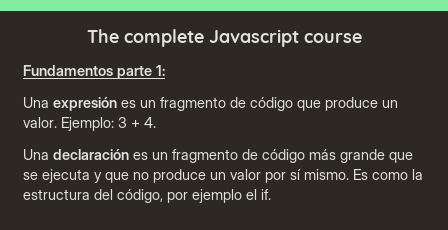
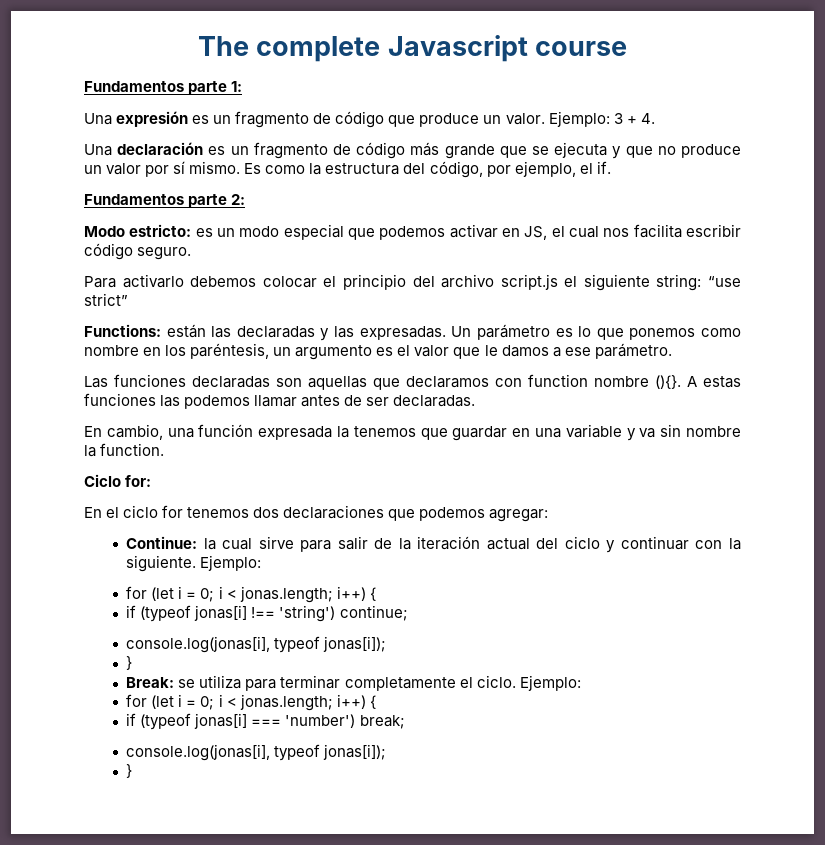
[192,189,242,203] ejemplo -> [514,161,576,177] ejemplo,
(271, 194) none -> [84,194,246,208] [84,224,742,240] [84,243,192,260] [84,274,741,291] [84,293,128,306] [84,324,742,341] [84,343,672,360] [84,374,741,390] [84,393,476,409] [84,424,741,441] [84,443,165,457] [84,474,152,487] [84,505,549,522] [126,536,741,553] [126,555,262,572] [126,586,376,603] [126,605,408,622] [126,636,387,653] [126,656,133,670] [126,675,581,691] [126,694,376,711] [126,713,405,730] [126,744,387,761] [126,764,133,778] // Fundamentos parte 2: // Modo estricto: es un modo especial que podemos activar en JS, el cual nos facilita escribir código seguro. // Para activarlo debemos colocar el principio del archivo script.js el siguiente string: “use strict” // Functions: están las declaradas y las expresadas. Un parámetro es lo que ponemos como nombre en los paréntesis, un argumento es el valor que le damos a ese parámetro. // Las funciones declaradas son aquellas que declaramos con function nombre (){}. A estas funciones las podemos llamar antes de ser declaradas. // En cambio, una función expresada la tenemos que guardar en una variable y va sin nombre la function. // Ciclo for: // En el ciclo for tenemos dos declaraciones que podemos agregar: // Continue: la cual sirve para salir de la iteración actual del ciclo y continuar con la siguiente. Ejemplo: // for (let i = 0; i < jonas.length; i++) { // if (typeof jonas[i] !== 'string') continue; // console.log(jonas[i], typeof jonas[i]); // } // Break: se utiliza para terminar completamente el ciclo. Ejemplo: // for (let i = 0; i < jonas.length; i++) { // if (typeof jonas[i] === 'number') break; // console.log(jonas[i], typeof jonas[i]); // }

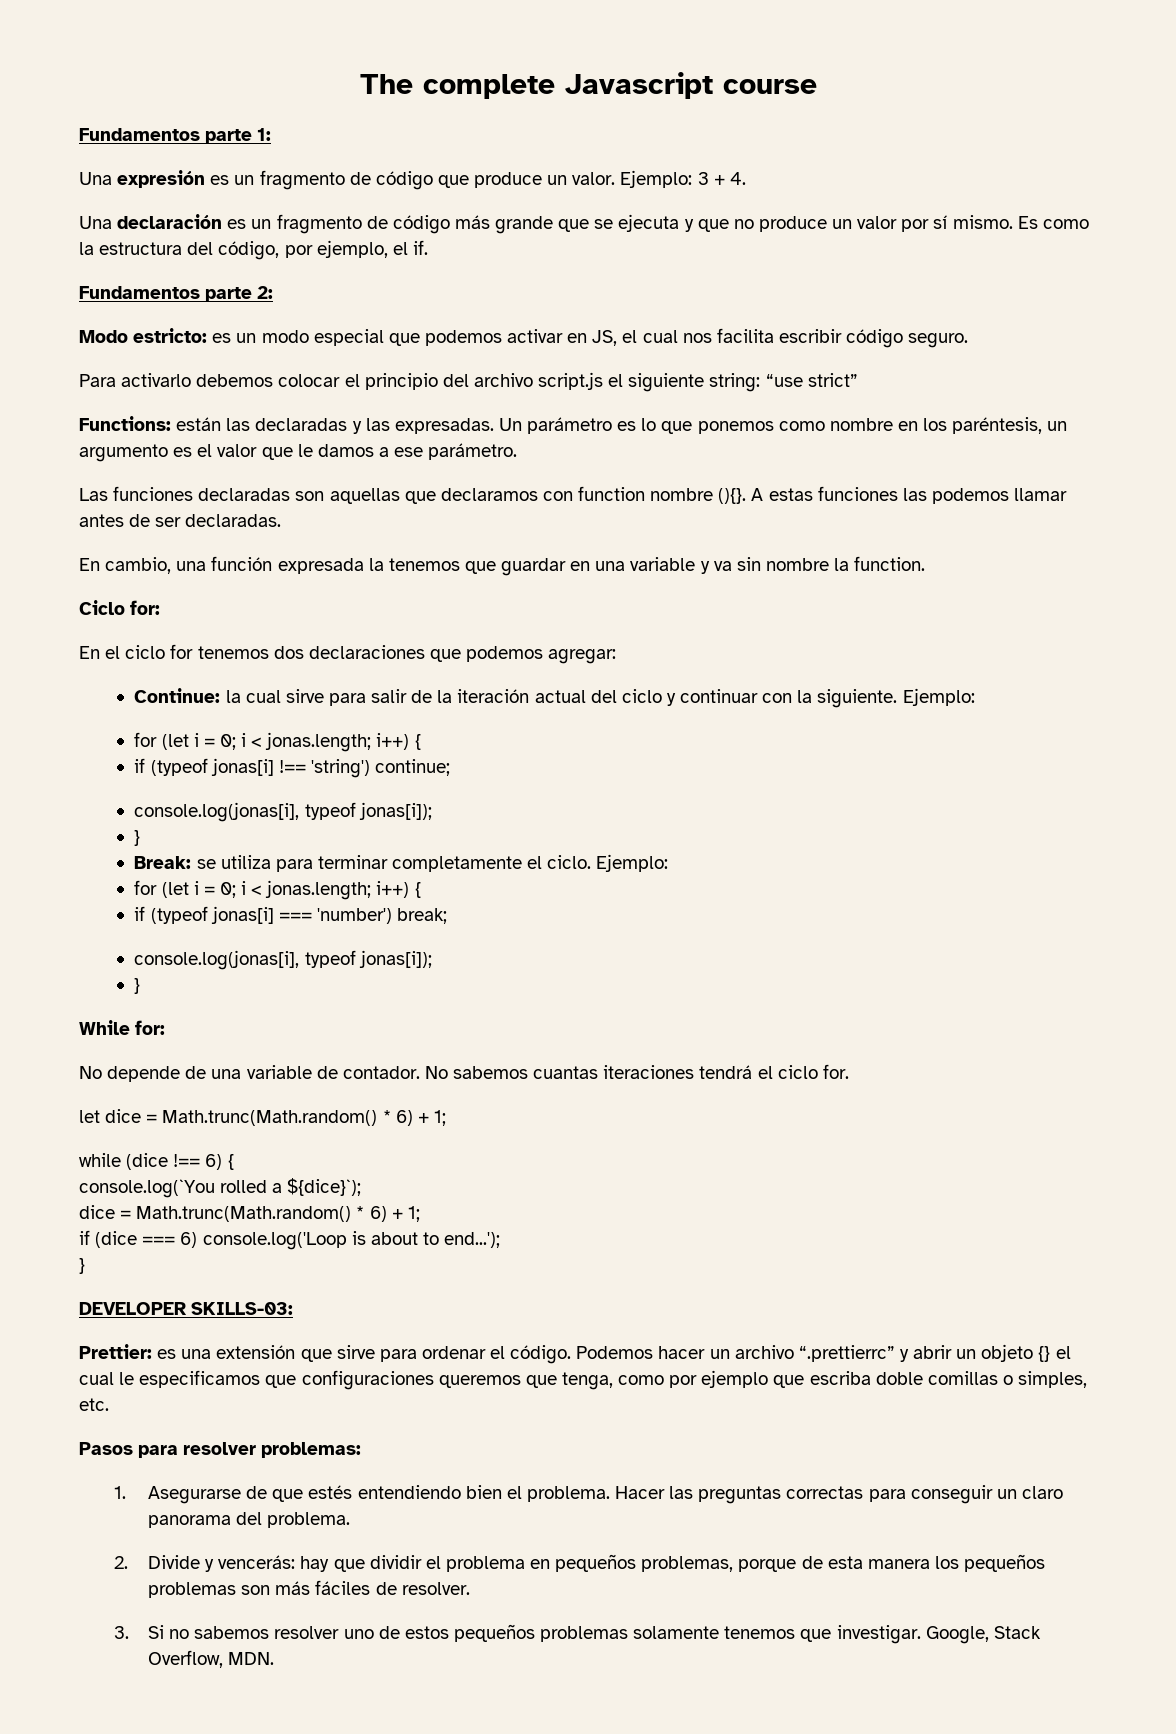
(133, 771) none -> [79,1020,166,1035] [79,1064,849,1082] [79,1109,446,1126] [79,1153,234,1170] [79,1178,362,1198] [79,1205,420,1222] [79,1230,501,1250] [79,1258,85,1274] [79,1302,294,1315] [79,1344,1071,1364] [79,1370,1088,1390] [79,1398,109,1411] [79,1442,362,1458] [113,1485,1063,1504] [147,1512,351,1528] [113,1554,1046,1572] [147,1580,470,1598] [113,1624,1041,1644] [147,1650,275,1668] // While for: // No depende de una variable de contador. No sabemos cuantas iteraciones tendrá el ciclo for. // let dice = Math.trunc(Math.random() * 6) + 1; // while (dice !== 6) { // console.log(`You rolled a ${dice}`); // dice = Math.trunc(Math.random() * 6) + 1; // if (dice === 6) console.log('Loop is about to end...'); // } // DEVELOPER SKILLS-03: // Prettier: es una extensión que sirve para ordenar el código. Podemos hacer un archivo “.prettierrc” y abrir un objeto {} el cual le especificamos que configuraciones queremos que tenga, como por ejemplo que escriba doble comillas o simples, etc. // Pasos para resolver problemas: // 1. Asegurarse de que estés entendiendo bien el problema. Hacer las preguntas correctas para conseguir un claro panorama del problema. // 2. Divide y vencerás: hay que dividir el problema en pequeños problemas, porque de esta manera los pequeños problemas son más fáciles de resolver. // 3. Si no sabemos resolver uno de estos pequeños problemas solamente tenemos que investigar. Google, Stack Overflow, MDN.

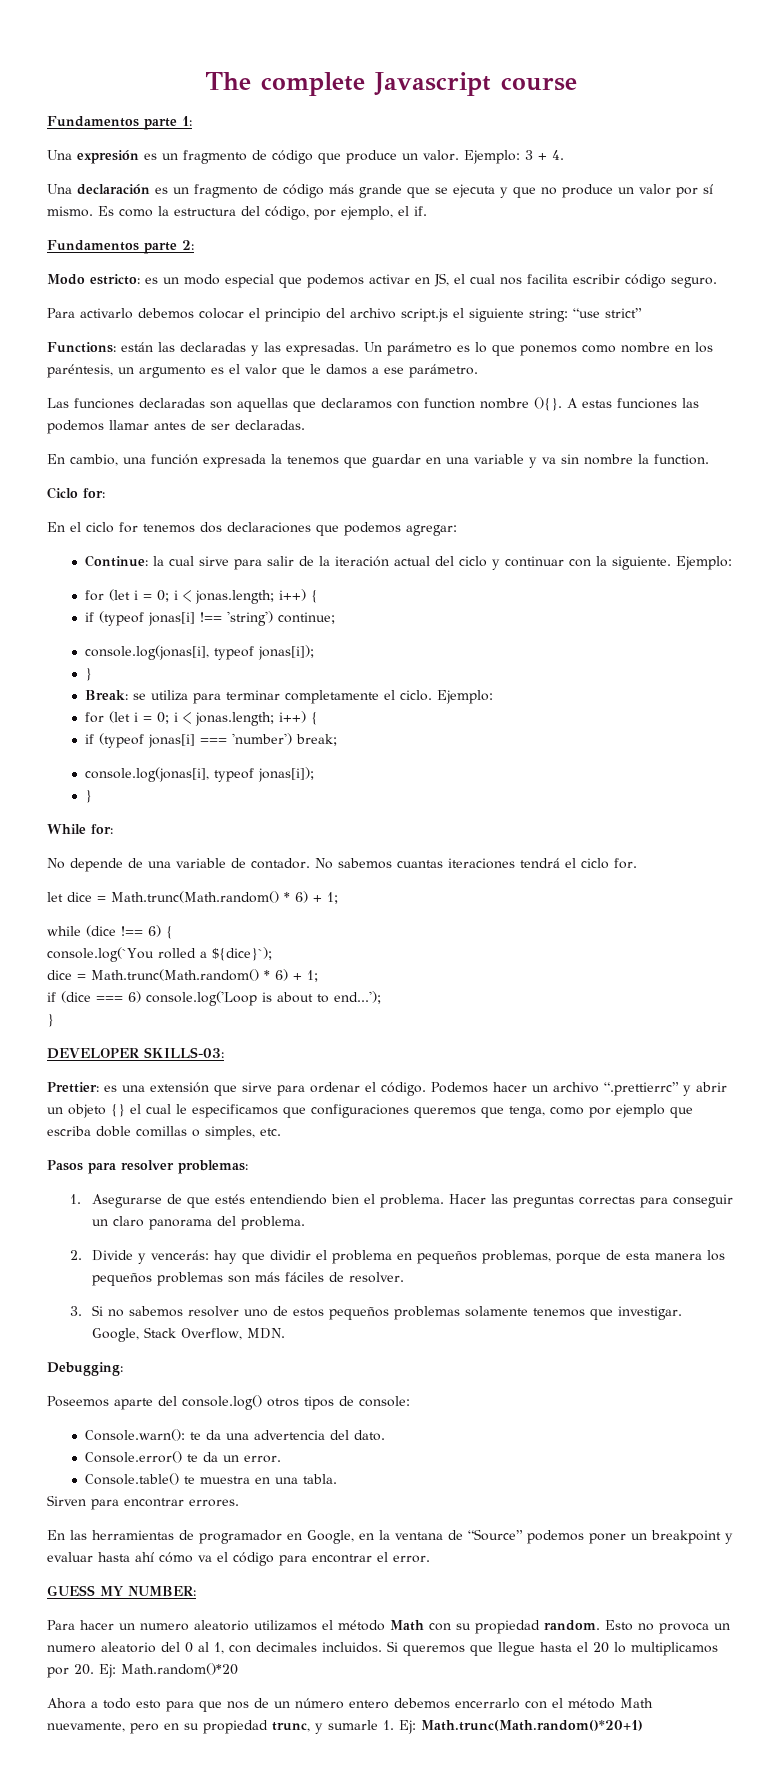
(275, 1658) none -> [47,1362,123,1376] [47,1395,410,1410] [84,1429,385,1441] [84,1451,281,1463] [84,1473,337,1485] [47,1495,239,1510] [47,1529,733,1544] [47,1552,430,1566] [47,1585,196,1596] [47,1620,730,1634] [47,1641,718,1656] [47,1663,238,1678] [47,1698,653,1712] [47,1720,643,1734] // Debugging: // Poseemos aparte del console.log() otros tipos de console: // Console.warn(): te da una advertencia del dato. // Console.error() te da un error. // Console.table() te muestra en una tabla. // Sirven para encontrar errores. // En las herramientas de programador en Google, en la ventana de “Source” podemos poner un breakpoint y evaluar hasta ahí cómo va el código para encontrar el error. // GUESS MY NUMBER: // Para hacer un numero aleatorio utilizamos el método Math con su propiedad random. Esto no provoca un numero aleatorio del 0 al 1, con decimales incluidos. Si queremos que llegue hasta el 20 lo multiplicamos por 20. Ej: Math.random()*20 // Ahora a todo esto para que nos de un número entero debemos encerrarlo con el método Math nuevamente, pero en su propiedad trunc, y sumarle 1. Ej: Math.trunc(Math.random()*20+1)

